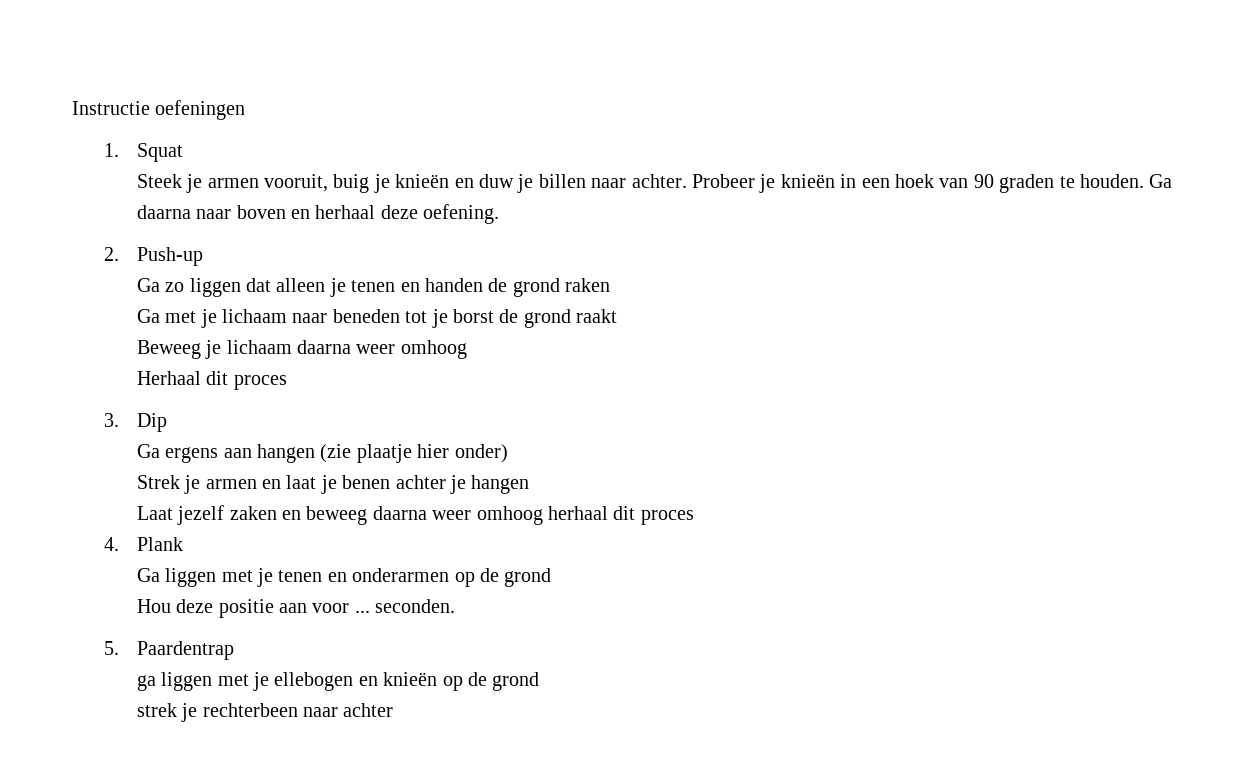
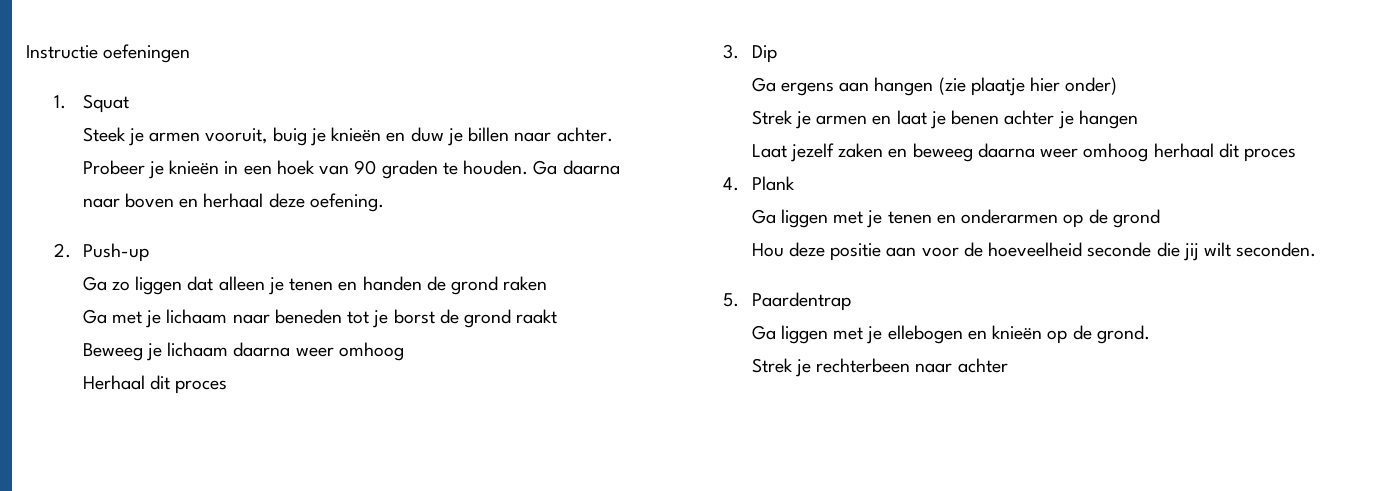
[354,610,370,613] ... -> [963,242,1232,261] de hoeveelheid seconde die jij wilt
[136,675,156,691] ga -> [751,325,776,340] Ga
[492,672,540,691] [136,703,177,717] grond // strek -> [1096,325,1150,344] [751,358,793,373] grond. // Strek

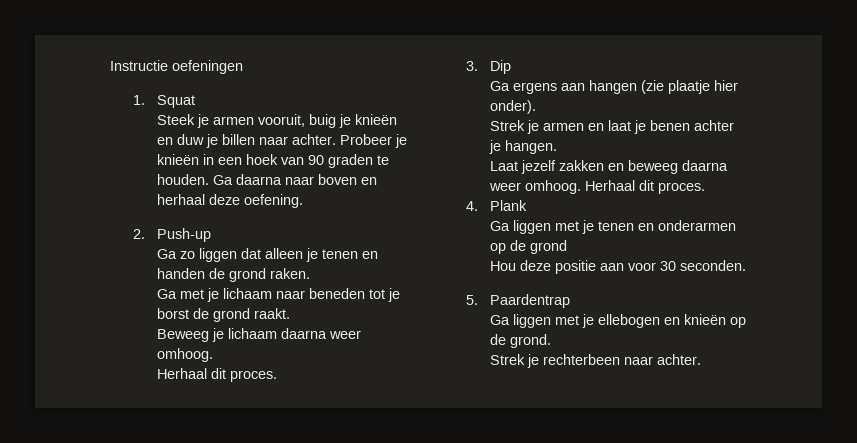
[503,276,548,291] raken -> [269,268,310,279] raken.
[516,309,558,324] raakt -> [253,308,290,319] raakt.
[338,342,404,361] [82,375,228,394] omhoog // Herhaal dit proces -> [156,348,213,362] [156,368,277,382] omhoog. // Herhaal dit proces.
[1065,77,1118,95] onder) -> [489,100,536,114] onder).
[1078,110,1138,129] hangen -> [504,140,557,154] hangen.
[838,143,884,158] zaken -> [558,160,604,171] zakken
[1083,143,1297,162] omhoog herhaal dit proces -> [524,180,705,194] omhoog. Herhaal dit proces.
[963,242,1232,261] de hoeveelheid seconde die jij wilt -> [659,261,676,271] 30
[957,358,1008,373] achter -> [656,354,701,365] achter.

